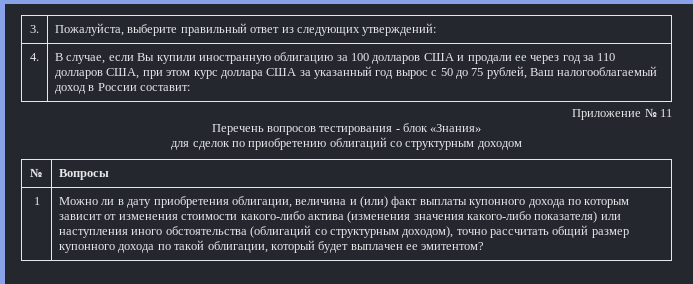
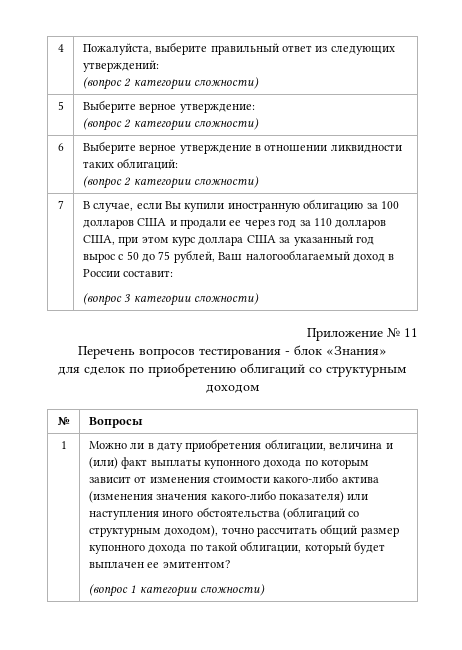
[30,25,39,33] 3. -> [57,44,64,52] 4
[30,53,39,61] // 4. -> [82,77,260,90] [57,101,64,110] [82,100,255,113] [82,118,260,131] [57,143,64,151] [82,141,402,154] [82,158,179,170] [82,176,260,189] [57,200,64,209] // (вопрос 2 категории сложности) // 5 | Выберите верное утверждение: // (вопрос 2 категории сложности) // 6 | Выберите верное утверждение в отношении ликвидности таких облигаций: // (вопрос 2 категории сложности) // 7
(191, 88) none -> [82,293,260,306] // (вопрос 3 категории сложности)
(485, 246) none -> [88,584,266,597] // (вопрос 1 категории сложности)

